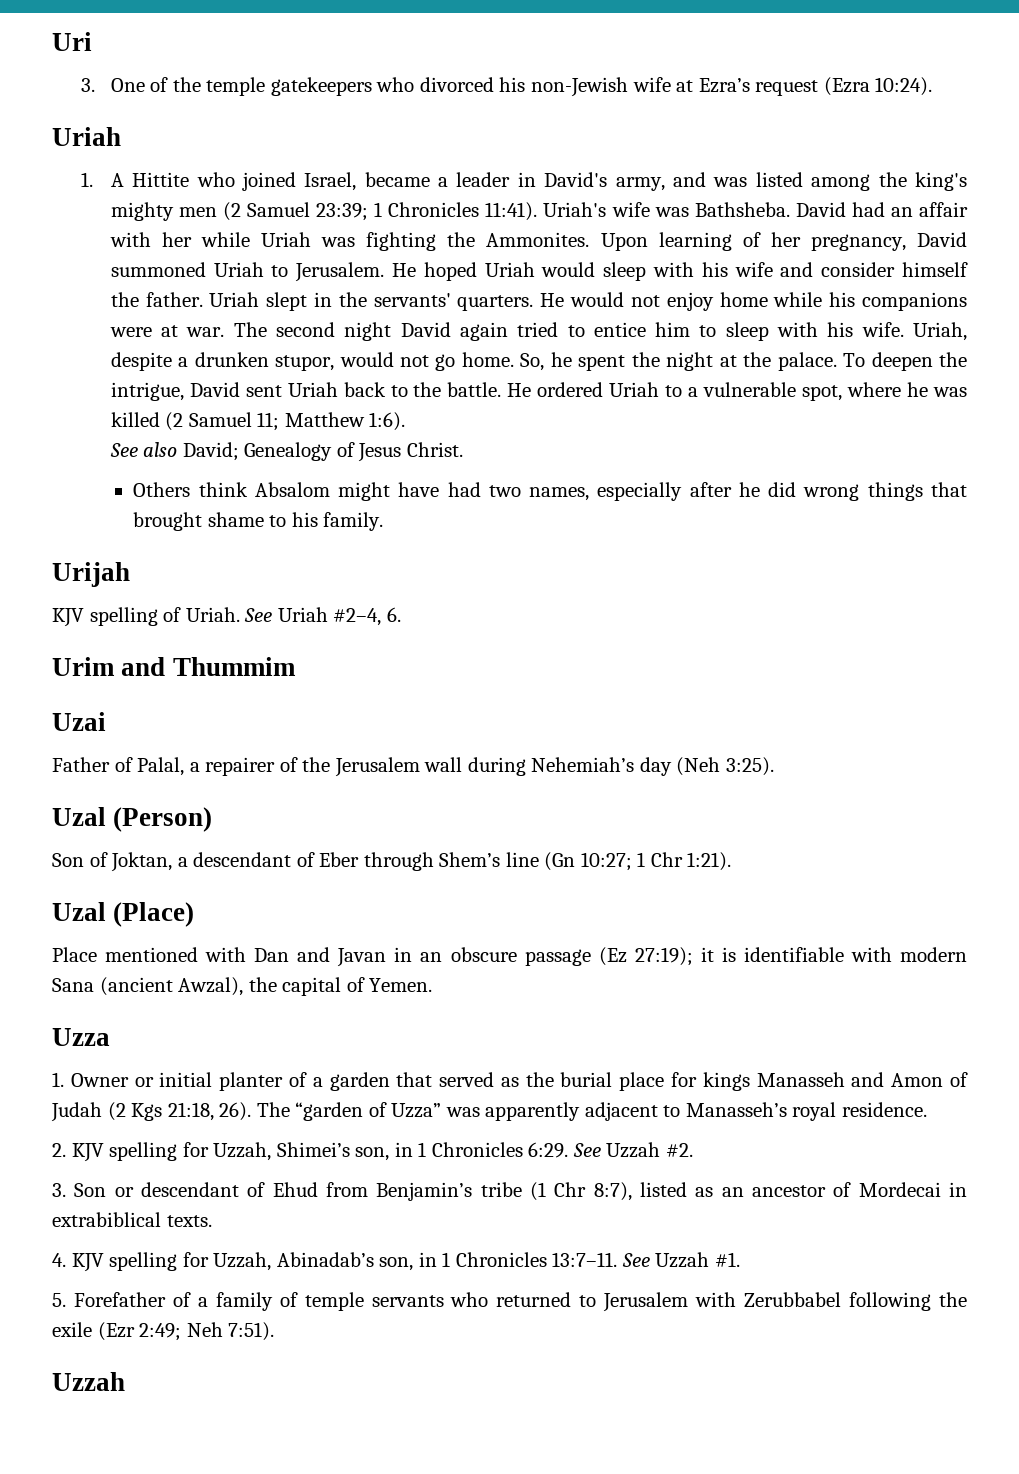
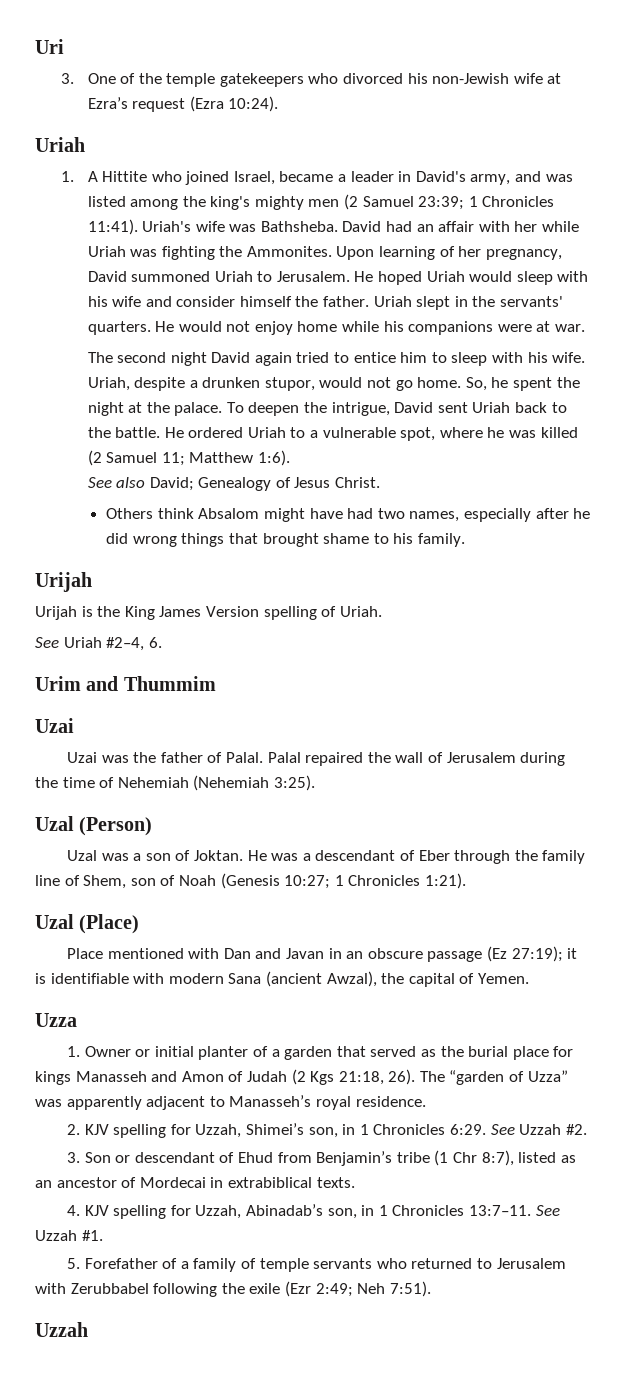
(225, 332) none -> (586, 328) //
[52,608,84,627] KJV -> [35,606,259,620] Urijah is the King James Version
(240, 614) none -> (382, 611) //
[52,757,774,777] [52,807,213,832] [52,852,173,872] Father of Palal, a repairer of the Jerusalem wall during Nehemiah’s day (Neh 3:25). // Uzal (Person) // Son of Joktan, -> [67,752,566,766] [35,775,315,791] [35,816,153,836] [67,850,299,861] Uzai was the father of Palal. Palal repaired the wall of Jerusalem during the time of Nehemiah (Nehemiah 3:25). // Uzal (Person) // Uzal was a son of Joktan. He was
[439,852,576,871] Shem’s line (Gn -> [514,850,586,864] [35,873,280,889] the family line of Shem, son of Noah (Genesis
[650,852,683,867] Chr -> [348,875,421,886] Chronicles

